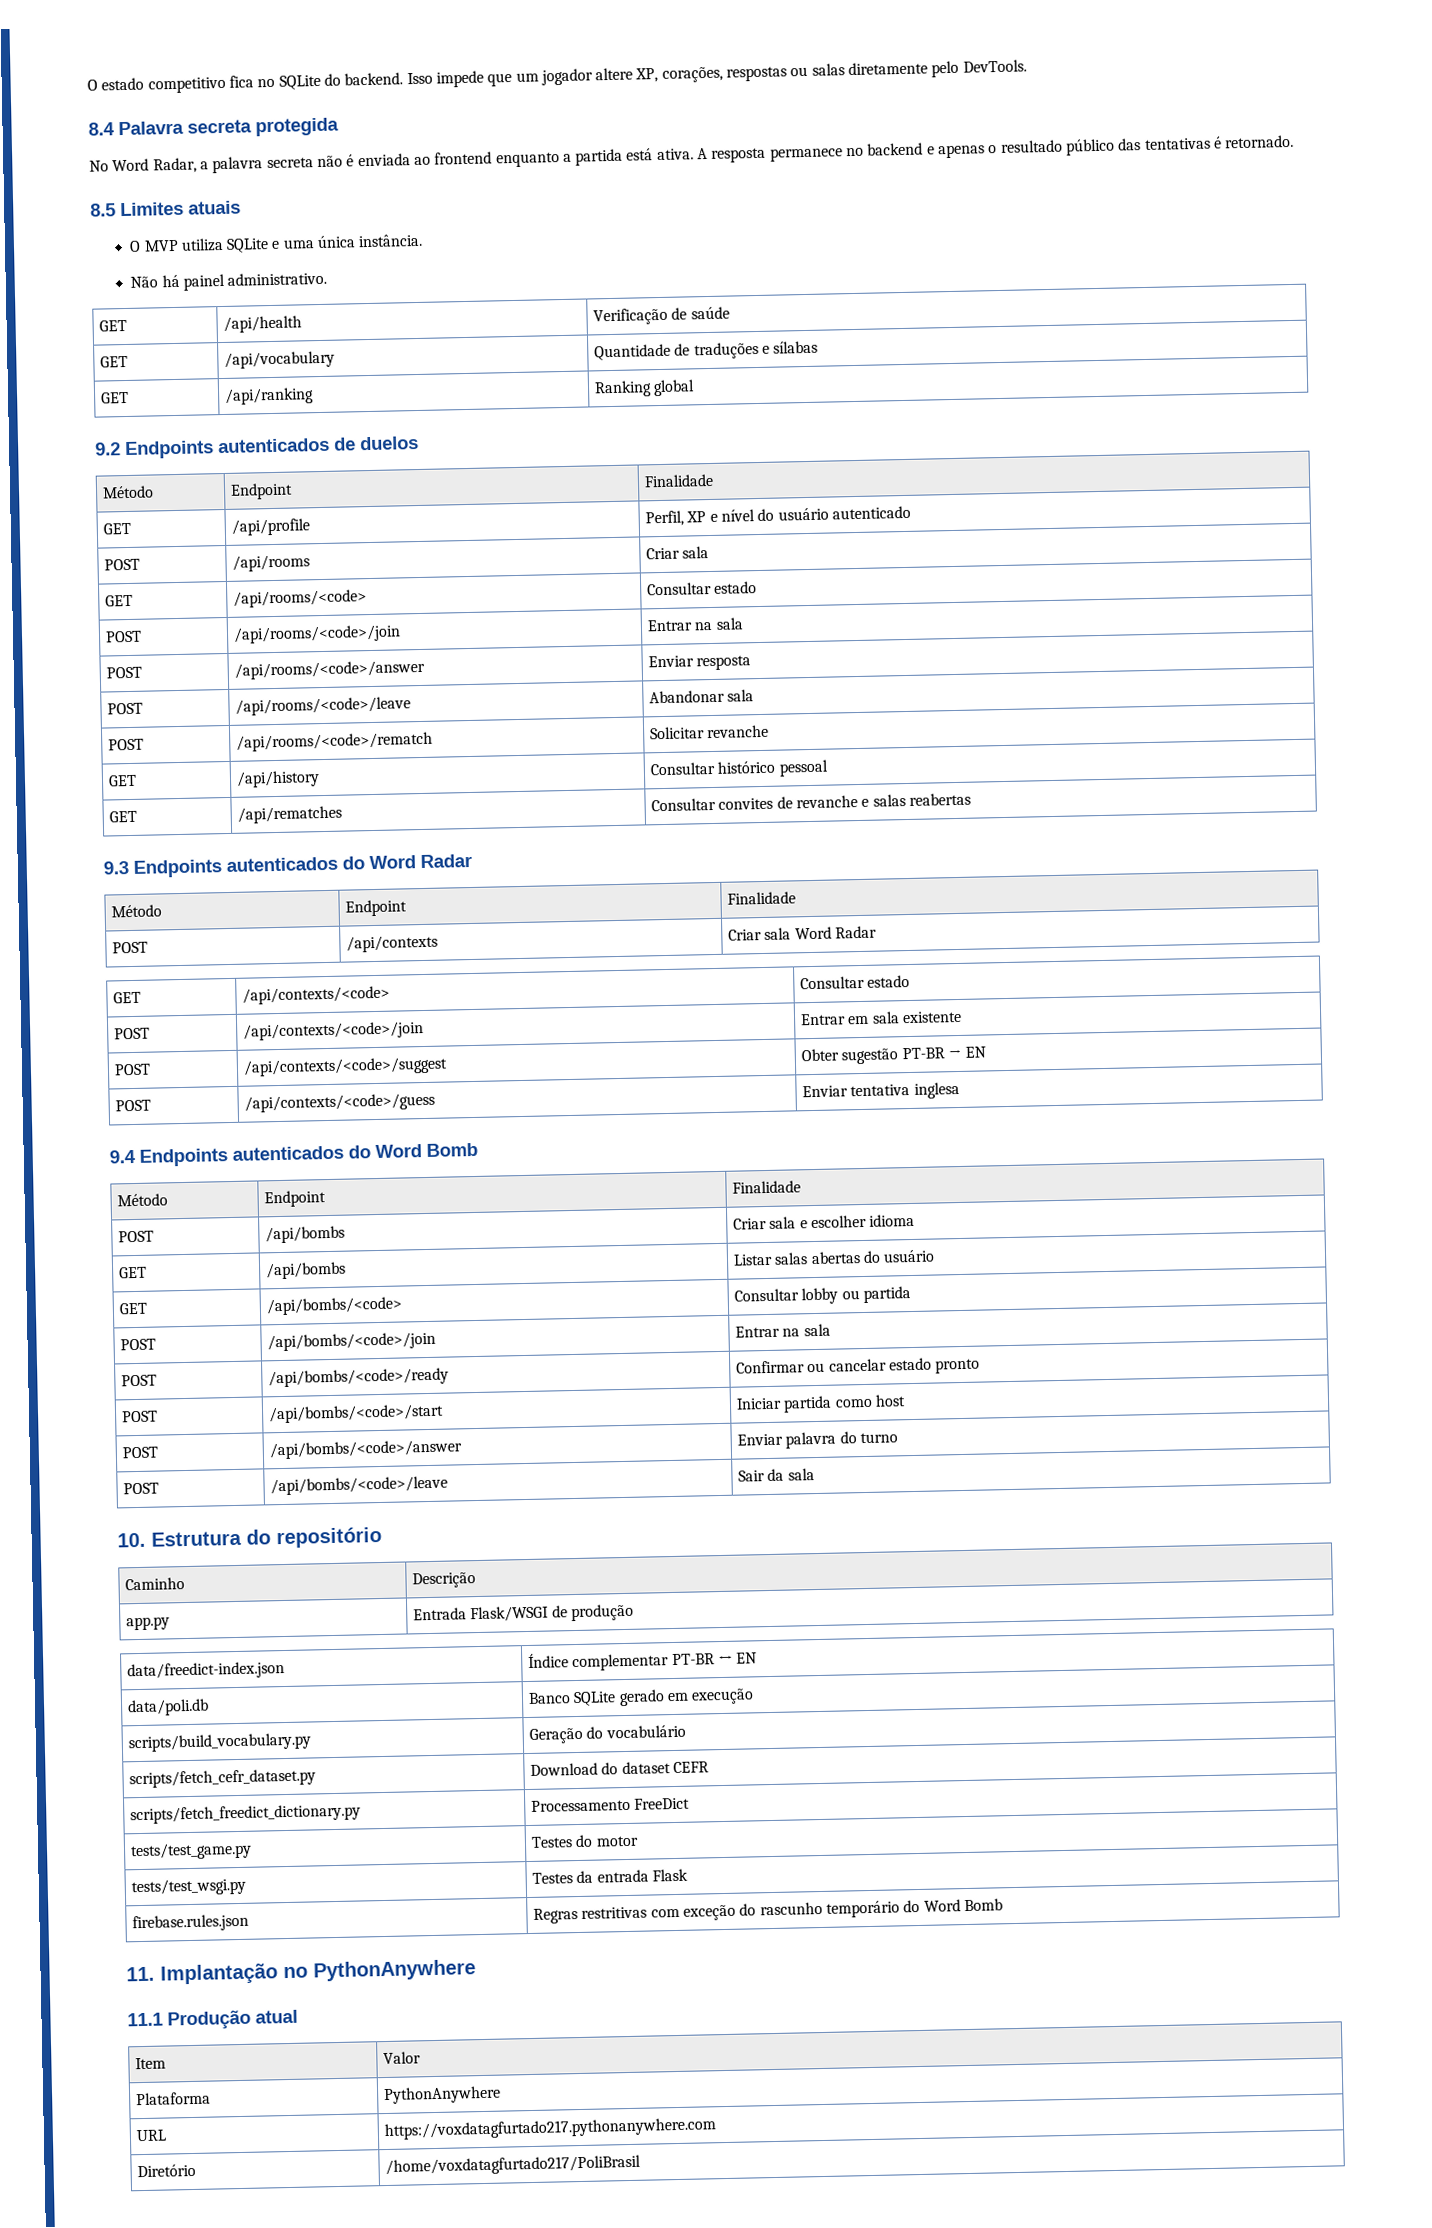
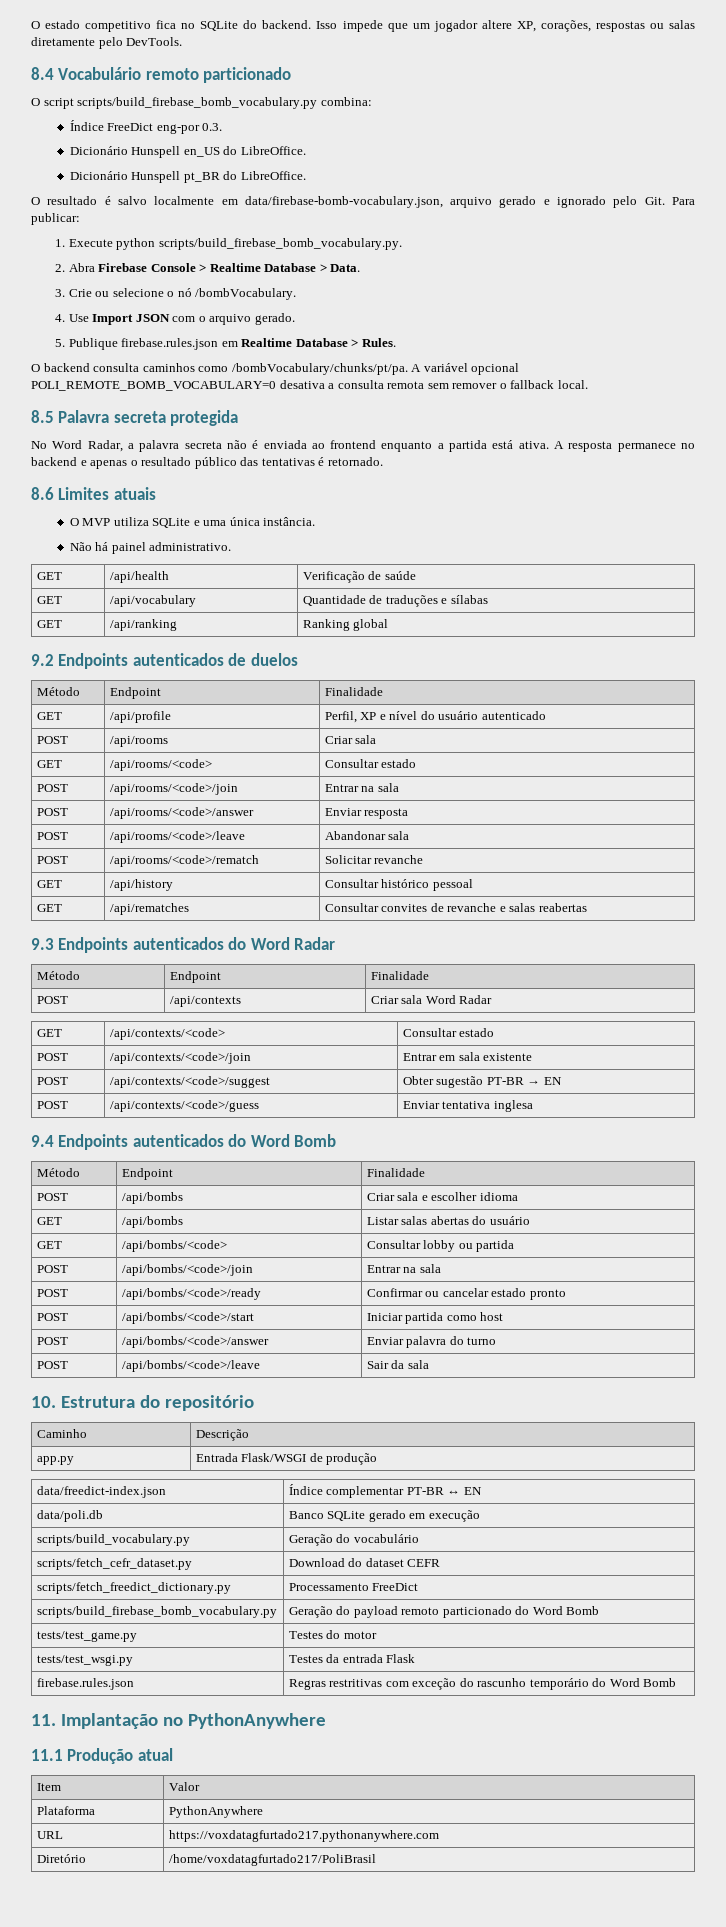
(115, 129) none -> [58,67,292,83] [31,97,372,109] [69,120,223,134] [69,146,306,158] [69,171,306,183] [31,196,695,208] [31,213,80,225] [55,238,402,250] [55,263,361,272] [55,288,297,300] [55,313,295,325] [55,338,396,350] [31,363,520,375] [31,380,588,391] [31,410,54,423] Vocabulário remoto particionado // O script scripts/build_firebase_bomb_vocabulary.py combina: // Índice FreeDict eng-por 0.3. // Dicionário Hunspell en_US do LibreOffice. // Dicionário Hunspell pt_BR do LibreOffice. // O resultado é salvo localmente em data/firebase-bomb-vocabulary.json, arquivo gerado e ignorado pelo Git. Para publicar: // 1. Execute python scripts/build_firebase_bomb_vocabulary.py. // 2. Abra Firebase Console > Realtime Database > Data. // 3. Crie ou selecione o nó /bombVocabulary. // 4. Use Import JSON com o arquivo gerado. // 5. Publique firebase.rules.json em Realtime Database > Rules. // O backend consulta caminhos como /bombVocabulary/chunks/pt/pa. A variável opcional POLI_REMOTE_BOMB_VOCABULARY=0 desativa a consulta remota sem remover o fallback local. // 8.5
[90,203,116,217] 8.5 -> [31,487,54,500] 8.6
(691, 1803) none -> [36,1606,277,1618] [288,1606,600,1618] // scripts/build_firebase_bomb_vocabulary.py | Geração do payload remoto particionado do Word Bomb

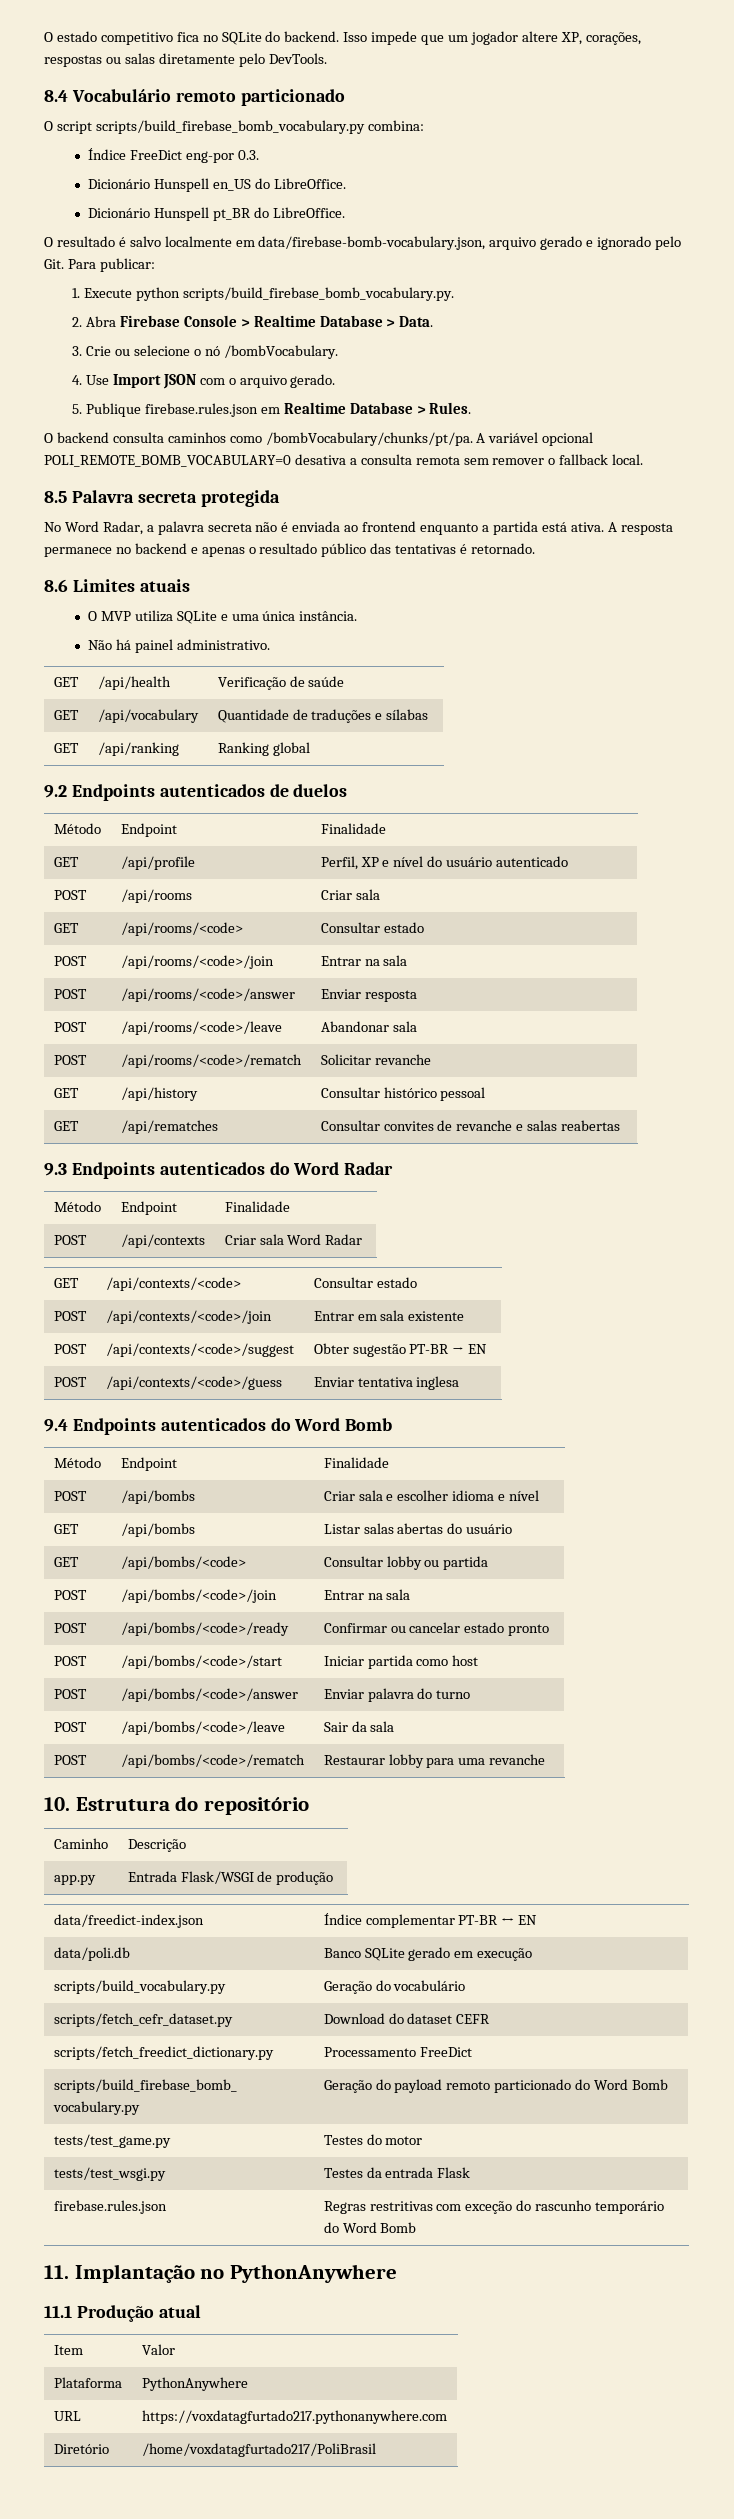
(518, 1196) none -> [498,1490,540,1501] e nível
(429, 1364) none -> [53,1755,87,1765] [120,1754,305,1768] [323,1754,546,1768] // POST | /api/bombs/<code>/rematch | Restaurar lobby para uma revanche

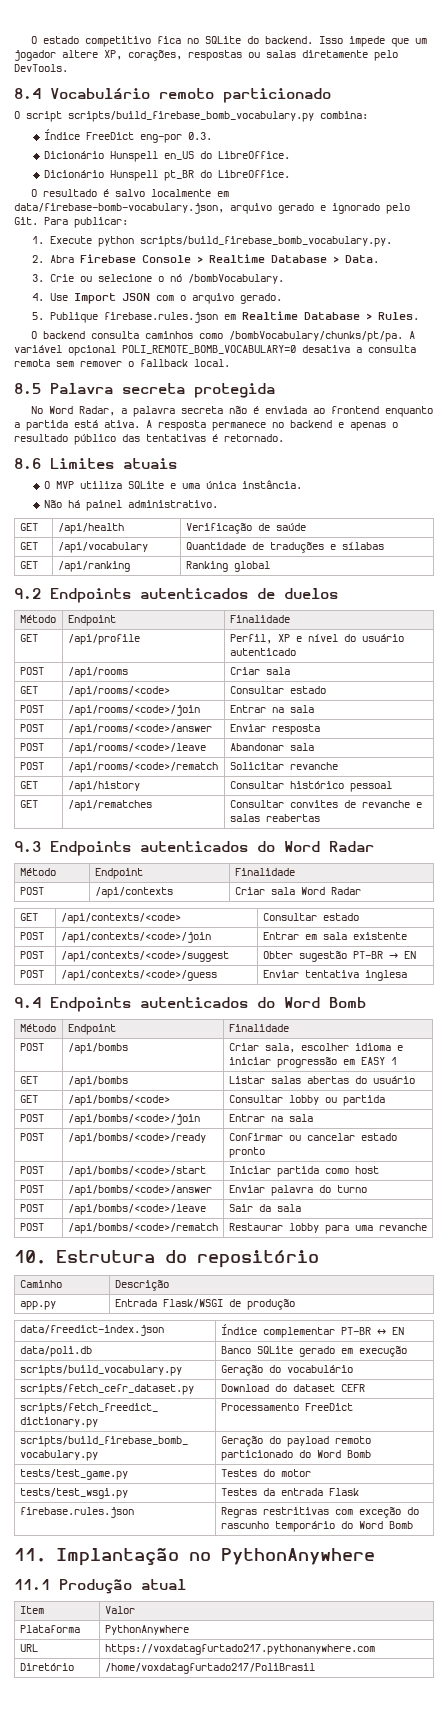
[358,1490,394,1501] sala e -> [264,1043,295,1053] sala,
[509,1490,540,1501] nível -> [228,1057,397,1068] iniciar progressão em EASY 1

